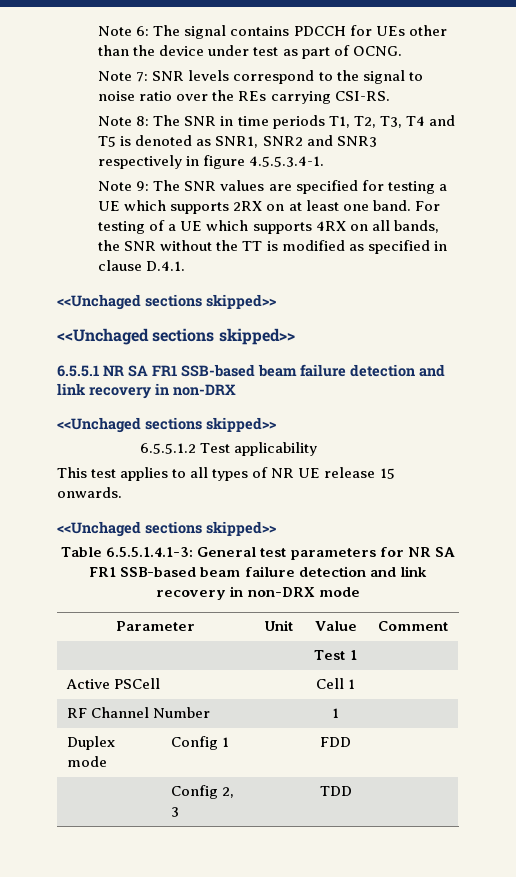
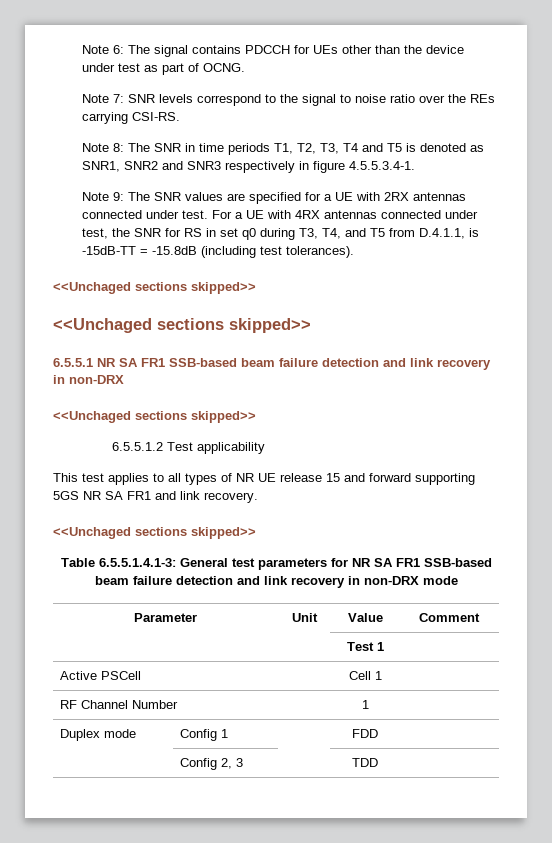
[387,181,447,194] [98,200,440,214] [98,220,439,234] [98,240,447,254] [98,260,186,271] testing a UE which supports 2RX on at least one band. For testing of a UE which supports 4RX on all bands, the SNR without the TT is modified as specified in clause D.4.1. -> [324,192,467,201] [82,210,479,219] [82,228,480,240] [82,246,355,258] a UE with 2RX antennas connected under test. For a UE with 4RX antennas connected under test, the SNR for RS in set q0 during T3, T4, and T5 from D.4.1.1, is -15dB-TT = -15.8dB (including test tolerances).
[57,487,122,498] onwards. -> [344,473,475,485] [53,491,258,503] and forward supporting 5GS NR SA FR1 and link recovery.

